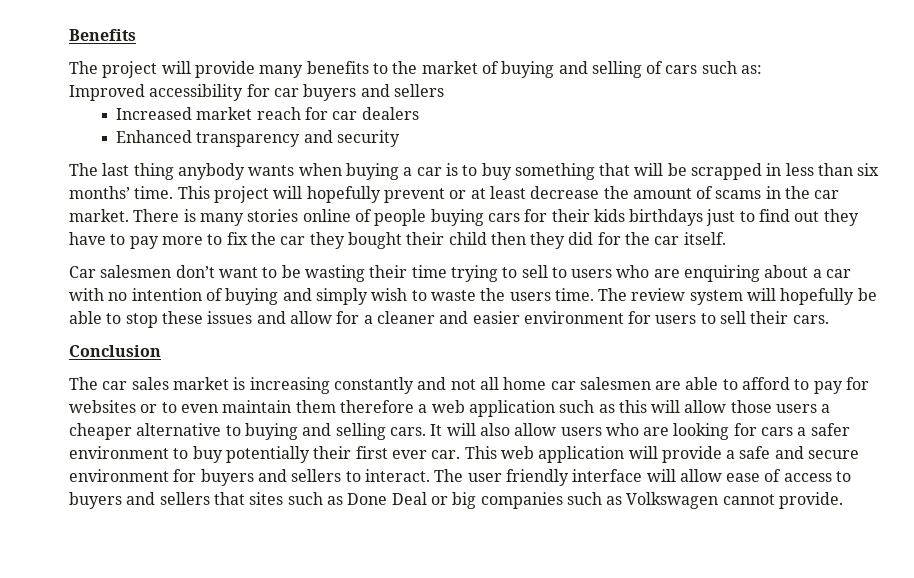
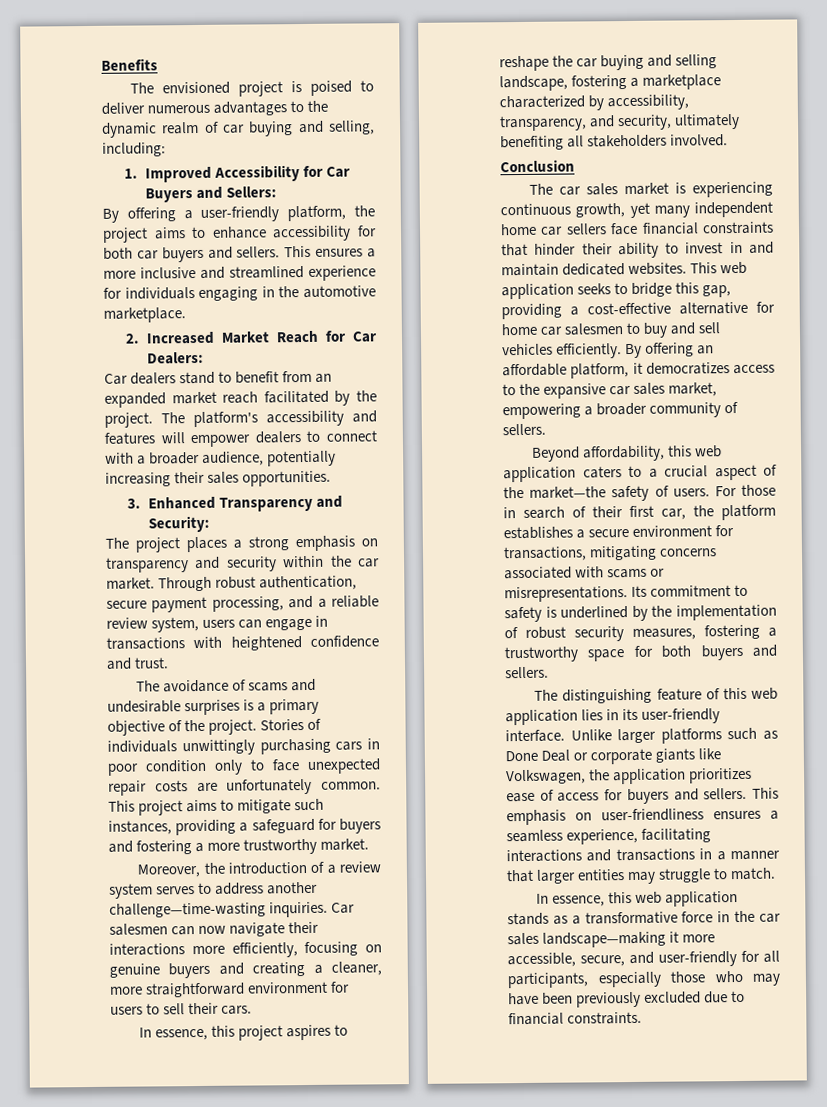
[102,61,763,78] [69,84,145,101] project will provide many benefits to the market of buying and selling of cars such as: // Improved -> [162,80,374,97] [101,100,329,116] [102,120,375,138] [102,142,166,157] [123,165,351,183] [145,186,278,203] [102,205,375,223] [102,226,267,243] envisioned project is poised to deliver numerous advantages to the dynamic realm of car buying and selling, including: // 1. Improved Accessibility for Car Buyers and Sellers: // By offering a user-friendly platform, the project aims to enhance
(270, 90) none -> [103,247,133,260] both
[393,84,444,97] [116,107,419,120] [116,130,401,147] [69,163,880,180] [69,186,840,203] [69,209,859,226] [69,232,726,249] [69,265,852,282] [69,288,877,305] [69,311,520,328] sellers // Increased market reach for car dealers // Enhanced transparency and security // The last thing anybody wants when buying a car is to buy something that will be scrapped in less than six months’ time. This project will hopefully prevent or at least decrease the amount of scams in the car market. There is many stories online of people buying cars for their kids birthdays just to find out they have to pay more to fix the car they bought their child then they did for the car itself. // Car salesmen don’t want to be wasting their time trying to sell to users who are enquiring about a car with no intention of buying and simply wish to waste the users time. The review system will hopefully be able to stop these issues and allow for a cleaner and easier -> [236,245,376,258] [103,265,376,281] [103,285,376,301] [103,307,186,323] [124,330,377,345] [147,351,205,365] [104,370,333,385] [104,390,377,408] [104,410,377,428] [104,430,377,448] [105,450,337,467] [105,470,332,487] [126,495,344,512] [148,515,211,533] [105,535,378,553] [106,555,380,573] [106,575,358,592] [106,595,379,613] [106,615,329,633] [106,635,379,651] [106,657,170,670] [136,678,317,693] [107,698,320,716] [107,718,322,736] [107,738,380,756] [107,758,381,776] [108,778,381,796] [108,798,325,816] [108,818,381,836] [108,838,370,855] [137,861,381,878] [109,881,319,899] [109,901,356,918] [109,921,320,937] [109,941,382,958] [109,961,382,979] [109,982,246,998] sellers. This ensures a more inclusive and streamlined experience for individuals engaging in the automotive marketplace. // 2. Increased Market Reach for Car Dealers: // Car dealers stand to benefit from an expanded market reach facilitated by the project. The platform's accessibility and features will empower dealers to connect with a broader audience, potentially increasing their sales opportunities. // 3. Enhanced Transparency and Security: // The project places a strong emphasis on transparency and security within the car market. Through robust authentication, secure payment processing, and a reliable review system, users can engage in transactions with heightened confidence and trust. // The avoidance of scams and undesirable surprises is a primary objective of the project. Stories of individuals unwittingly purchasing cars in poor condition only to face unexpected repair costs are unfortunately common. This project aims to mitigate such instances, providing a safeguard for buyers and fostering a more trustworthy market. // Moreover, the introduction of a review system serves to address another challenge—time-wasting inquiries. Car salesmen can now navigate their interactions more efficiently, focusing on genuine buyers and creating a cleaner, more straightforward
(829, 319) none -> [139,1024,349,1041] [499,54,718,72] [499,74,722,92] [499,94,690,111] [499,113,741,132] [500,134,729,151] // In essence, this project aspires to reshape the car buying and selling landscape, fostering a marketplace characterized by accessibility, transparency, and security, ultimately benefiting all stakeholders involved.
[249,377,870,394] [69,400,831,417] [69,423,850,440] [69,446,860,463] [69,469,852,486] [69,492,284,509] increasing constantly and not all home car salesmen are able to afford to pay for websites or to even maintain them therefore a web application such as this will allow those users a cheaper alternative to buying and selling cars. It will also allow users who are looking for cars a safer environment to buy potentially their first ever car. This web application will provide a safe and secure environment for buyers and sellers to interact. The user friendly interface will allow ease of access to buyers and sellers that sites -> [692,181,773,198] [500,201,773,218] [500,221,774,236] [501,241,774,259] [501,261,748,277] [501,282,732,300] [501,301,775,320] [501,322,721,338] [502,342,715,359] [502,362,775,379] [502,382,718,399] [502,401,739,420] [502,423,546,436] [532,445,723,462] [503,464,777,483] [503,484,776,502] [503,504,776,521] [503,525,735,540] [503,545,718,562] [504,566,666,580] [504,584,749,603] [504,604,777,623] [504,624,777,642] [504,644,777,663] [505,666,549,679] [534,687,778,704] [505,708,721,726] [505,728,722,744] experiencing continuous growth, yet many independent home car sellers face financial constraints that hinder their ability to invest in and maintain dedicated websites. This web application seeks to bridge this gap, providing a cost-effective alternative for home car salesmen to buy and sell vehicles efficiently. By offering an affordable platform, it democratizes access to the expansive car sales market, empowering a broader community of sellers. // Beyond affordability, this web application caters to a crucial aspect of the market—the safety of users. For those in search of their first car, the platform establishes a secure environment for transactions, mitigating concerns associated with scams or misrepresentations. Its commitment to safety is underlined by the implementation of robust security measures, fostering a trustworthy space for both buyers and sellers. // The distinguishing feature of this web application lies in its user-friendly interface. Unlike larger platforms
[452,492,844,509] big companies such as Volkswagen cannot provide. -> [590,748,722,765] [506,767,753,785] [506,787,779,805] [506,808,779,826] [506,828,712,845] [506,848,780,863] [506,867,777,885] [536,891,739,907] [507,910,781,926] [507,931,716,948] [507,950,780,968] [507,970,781,989] [508,990,746,1008] [508,1011,643,1026] corporate giants like Volkswagen, the application prioritizes ease of access for buyers and sellers. This emphasis on user-friendliness ensures a seamless experience, facilitating interactions and transactions in a manner that larger entities may struggle to match. // In essence, this web application stands as a transformative force in the car sales landscape—making it more accessible, secure, and user-friendly for all participants, especially those who may have been previously excluded due to financial constraints.

